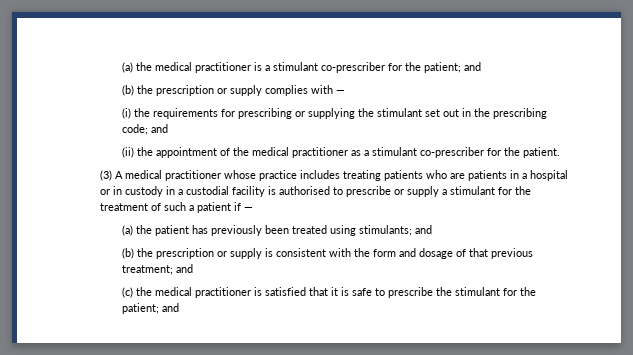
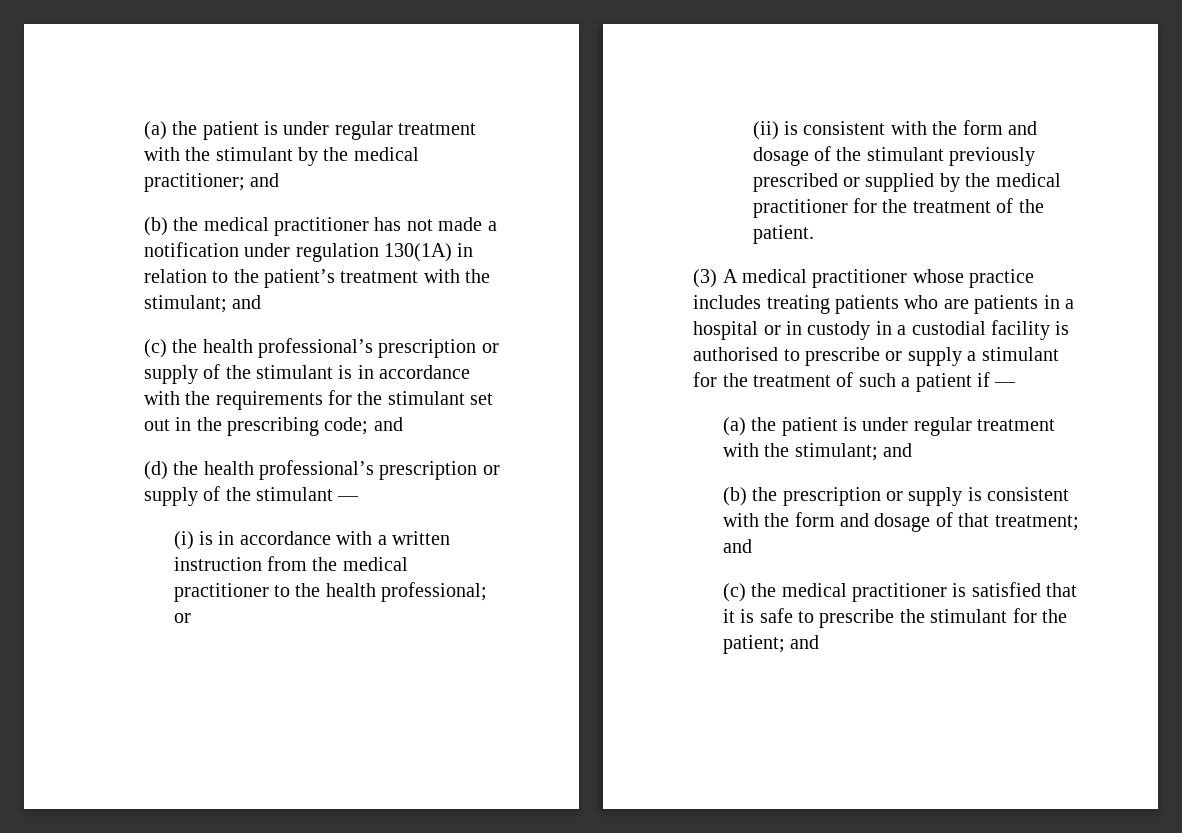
[122,62,482,73] [122,85,346,96] [122,108,356,119] (a) the medical practitioner is a stimulant co-prescriber for the patient; and // (b) the prescription or supply complies with — // (i) the requirements for prescribing or supplying -> [143,121,477,140] [143,147,419,166] [143,173,280,192] [143,217,497,236] [143,242,474,262] [143,269,491,288] [143,295,262,313] [143,338,499,358] [143,364,471,384] [143,390,353,410] (a) the patient is under regular treatment with the stimulant by the medical practitioner; and // (b) the medical practitioner has not made a notification under regulation 130(1A) in relation to the patient’s treatment with the stimulant; and // (c) the health professional’s prescription or supply of the stimulant is in accordance with the requirements for
[122,147,502,158] (ii) the appointment of the medical practitioner as a stimulant co-prescriber for -> [143,460,500,480] [143,486,360,506] [173,531,450,550] [173,556,408,571] [173,582,488,602] [173,613,191,623] [752,120,1037,140] [752,146,1036,166] [752,173,1061,192] [752,198,1014,218] (d) the health professional’s prescription or supply of the stimulant — // (i) is in accordance with a written instruction from the medical practitioner to the health professional; or // (ii) is consistent with the form and dosage of the stimulant previously prescribed or supplied by the medical practitioner for the treatment of
[192,225,413,236] has previously been treated using stimulants; -> [843,417,1056,436] [722,443,878,461] is under regular treatment with the stimulant;
[491,248,534,259] previous -> (990, 520) none

